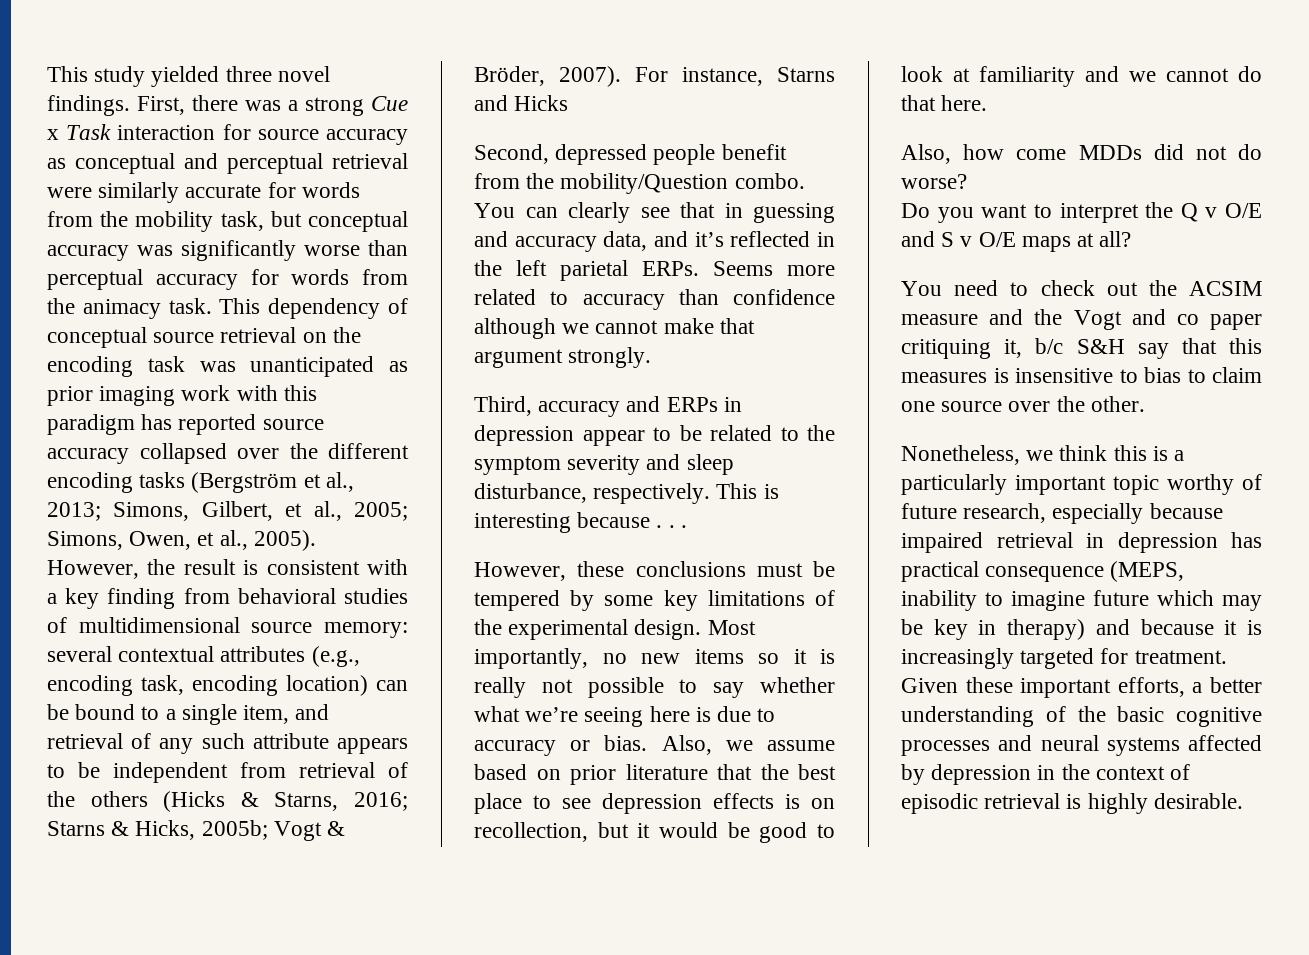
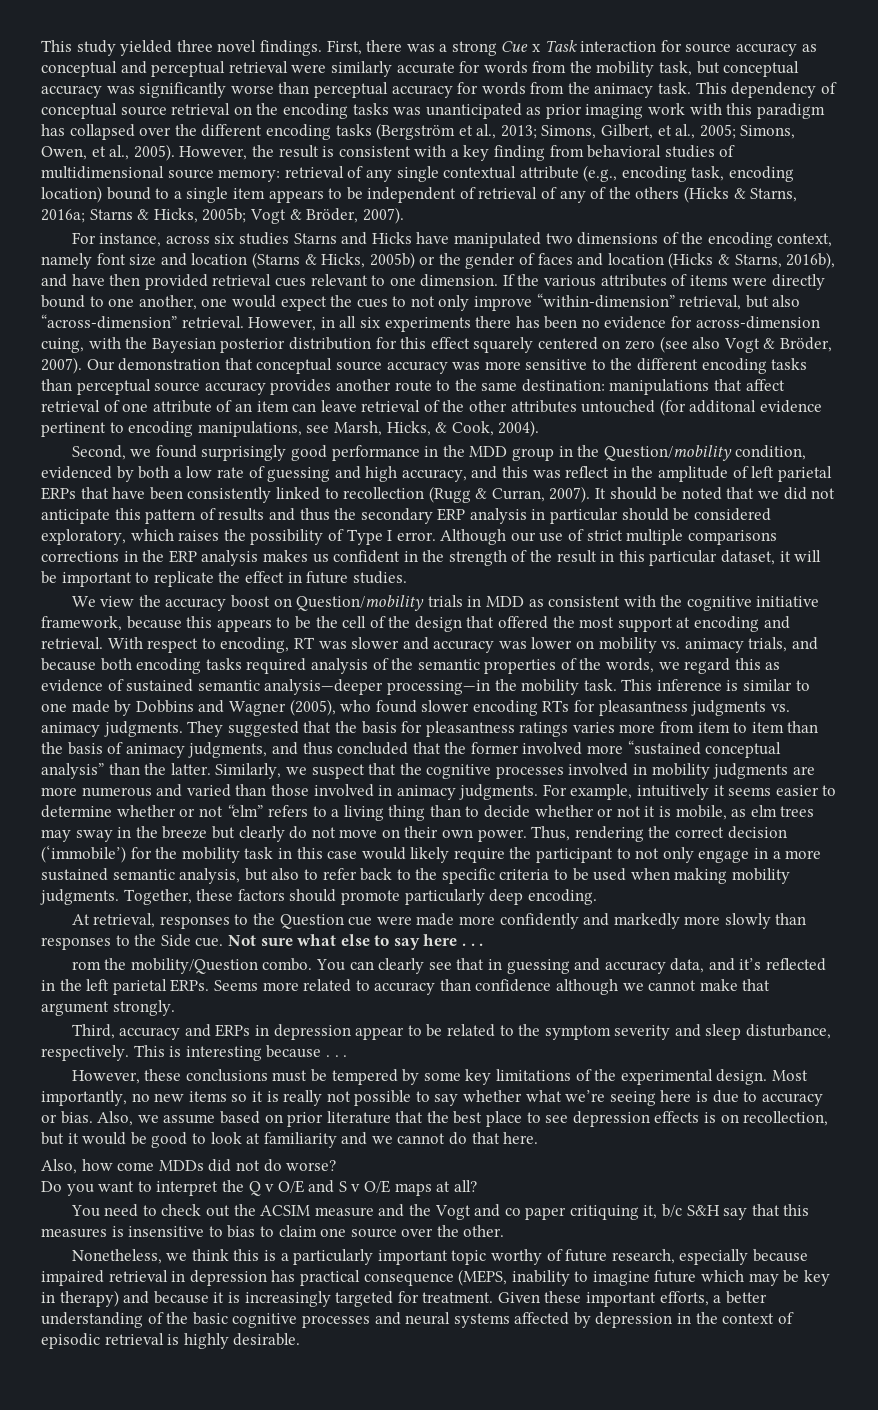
[147,356,185,372] task -> [352,103,389,115] tasks
[178,414,324,435] [47,448,129,464] reported source accuracy -> (65, 130) none
[47,646,306,662] several contextual attributes -> [284,166,579,182] retrieval of any single contextual attribute
[376,680,408,691] [47,704,69,720] can be -> (102, 194) none
[243,704,330,724] [47,733,329,754] item, and retrieval of any such attribute -> [232,188,265,199] item
[240,762,408,778] from retrieval of -> [459,187,607,203] of retrieval of any of
[354,792,408,811] 2016; -> [41,209,85,223] 2016a;
(621, 76) none -> (404, 215) //
(763, 76) none -> [165,232,289,245] across six studies
[474,144,787,165] [474,173,520,189] // Second, depressed people benefit from -> [416,232,833,248] [41,252,836,269] [41,274,826,290] [41,293,801,311] [41,314,820,332] [41,336,833,353] [41,357,808,374] [41,379,785,395] [41,399,823,416] [41,420,540,437] [71,445,807,461] [41,466,832,482] [41,486,836,503] [41,508,771,524] [41,529,777,545] [41,550,822,566] [41,571,407,587] [71,595,820,611] [41,616,790,632] [41,637,819,653] [41,658,781,674] [41,679,810,695] [41,699,790,716] [41,721,819,737] [41,740,782,758] [41,763,815,779] [41,784,837,800] [41,804,815,821] [41,826,787,842] [41,845,822,863] [41,868,791,884] [40,889,597,905] [71,913,807,929] [41,934,484,950] [71,961,101,970] have manipulated two dimensions of the encoding context, namely font size and location (Starns & Hicks, 2005b) or the gender of faces and location (Hicks & Starns, 2016b), and have then provided retrieval cues relevant to one dimension. If the various attributes of items were directly bound to one another, one would expect the cues to not only improve “within-dimension” retrieval, but also “across-dimension” retrieval. However, in all six experiments there has been no evidence for across-dimension cuing, with the Bayesian posterior distribution for this effect squarely centered on zero (see also Vogt & Bröder, 2007). Our demonstration that conceptual source accuracy was more sensitive to the different encoding tasks than perceptual source accuracy provides another route to the same destination: manipulations that affect retrieval of one attribute of an item can leave retrieval of the other attributes untouched (for additonal evidence pertinent to encoding manipulations, see Marsh, Hicks, & Cook, 2004). // Second, we found surprisingly good performance in the MDD group in the Question/mobility condition, evidenced by both a low rate of guessing and high accuracy, and this was reflect in the amplitude of left parietal ERPs that have been consistently linked to recollection (Rugg & Curran, 2007). It should be noted that we did not anticipate this pattern of results and thus the secondary ERP analysis in particular should be considered exploratory, which raises the possibility of Type I error. Although our use of strict multiple comparisons corrections in the ERP analysis makes us confident in the strength of the result in this particular dataset, it will be important to replicate the effect in future studies. // We view the accuracy boost on Question/mobility trials in MDD as consistent with the cognitive initiative framework, because this appears to be the cell of the design that offered the most support at encoding and retrieval. With respect to encoding, RT was slower and accuracy was lower on mobility vs. animacy trials, and because both encoding tasks required analysis of the semantic properties of the words, we regard this as evidence of sustained semantic analysis—deeper processing—in the mobility task. This inference is similar to one made by Dobbins and Wagner (2005), who found slower encoding RTs for pleasantness judgments vs. animacy judgments. They suggested that the basis for pleasantness ratings varies more from item to item than the basis of animacy judgments, and thus concluded that the former involved more “sustained conceptual analysis” than the latter. Similarly, we suspect that the cognitive processes involved in mobility judgments are more numerous and varied than those involved in animacy judgments. For example, intuitively it seems easier to determine whether or not “elm” refers to a living thing than to decide whether or not it is mobile, as elm trees may sway in the breeze but clearly do not move on their own power. Thus, rendering the correct decision (‘immobile’) for the mobility task in this case would likely require the participant to not only engage in a more sustained semantic analysis, but also to refer back to the specific criteria to be used when making mobility judgments. Together, these factors should promote particularly deep encoding. // At retrieval, responses to the Question cue were made more confidently and markedly more slowly than responses to the Side cue. Not sure what else to say here . . . // rom

